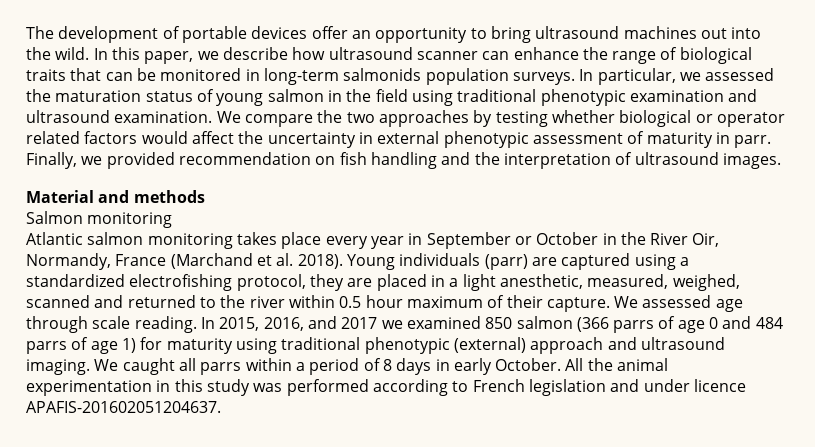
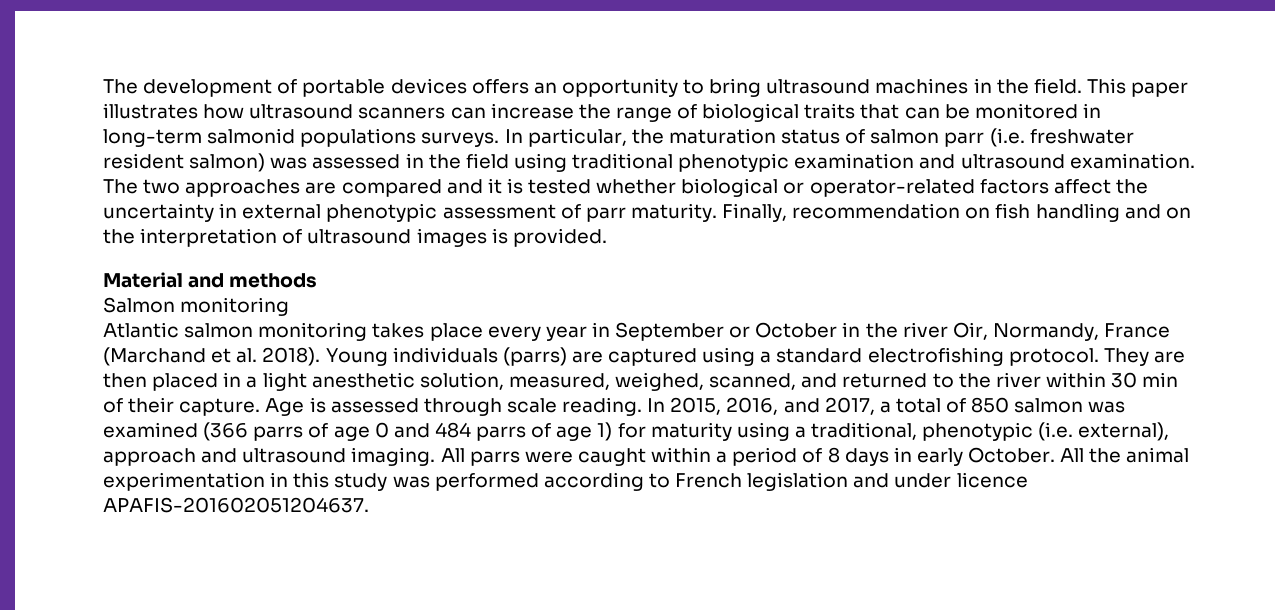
[311,26,348,39] offer -> [471,79,529,94] offers
[700,27,762,39] [26,47,579,64] out into the wild. In this paper, we describe how ultrasound scanner can enhance -> [973,78,1189,97] [103,103,574,119] in the field. This paper illustrates how ultrasound scanners can increase
[343,68,509,85] salmonids population -> [207,128,417,147] salmonid populations
[679,68,775,81] we assessed -> (627, 137) none
[216,89,324,106] young salmon -> [870,128,1134,147] [103,153,401,172] salmon parr (i.e. freshwater resident salmon) was assessed
[216,110,785,127] [26,131,188,144] We compare the two approaches by testing whether biological or operator related factors would -> [103,178,1049,197] The two approaches are compared and it is tested whether biological or operator-related factors
[646,132,772,148] [26,152,175,169] maturity in parr. Finally, we provided -> [585,203,788,222] parr maturity. Finally,
(471, 158) none -> [1165,207,1191,219] on
[722,153,781,169] images. -> [416,228,607,247] images is provided.
[650,233,689,245] River -> [902,322,948,338] river
[484,254,528,270] (parr) -> [502,347,567,366] (parrs)
[26,274,373,291] standardized electrofishing protocol, they are -> [776,347,1185,366] [103,373,147,388] standard electrofishing protocol. They are then
[499,274,583,289] anesthetic, -> [311,372,504,390] anesthetic solution,
[26,295,90,308] scanned -> [709,373,797,390] scanned,
[339,295,743,312] 0.5 hour maximum of their capture. We assessed age -> [1111,372,1179,388] [103,397,419,416] 30 min of their capture. Age is assessed
[341,316,573,329] 2017 we examined 850 salmon -> [824,397,1126,415] [103,422,198,438] 2017, a total of 850 salmon was examined
[281,337,725,354] [26,358,242,375] traditional phenotypic (external) approach and ultrasound imaging. We caught all parrs -> [794,422,1170,441] [103,447,646,466] a traditional, phenotypic (i.e. external), approach and ultrasound imaging. All parrs were caught

